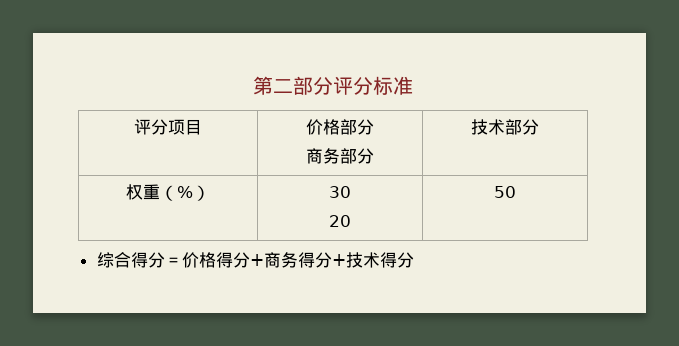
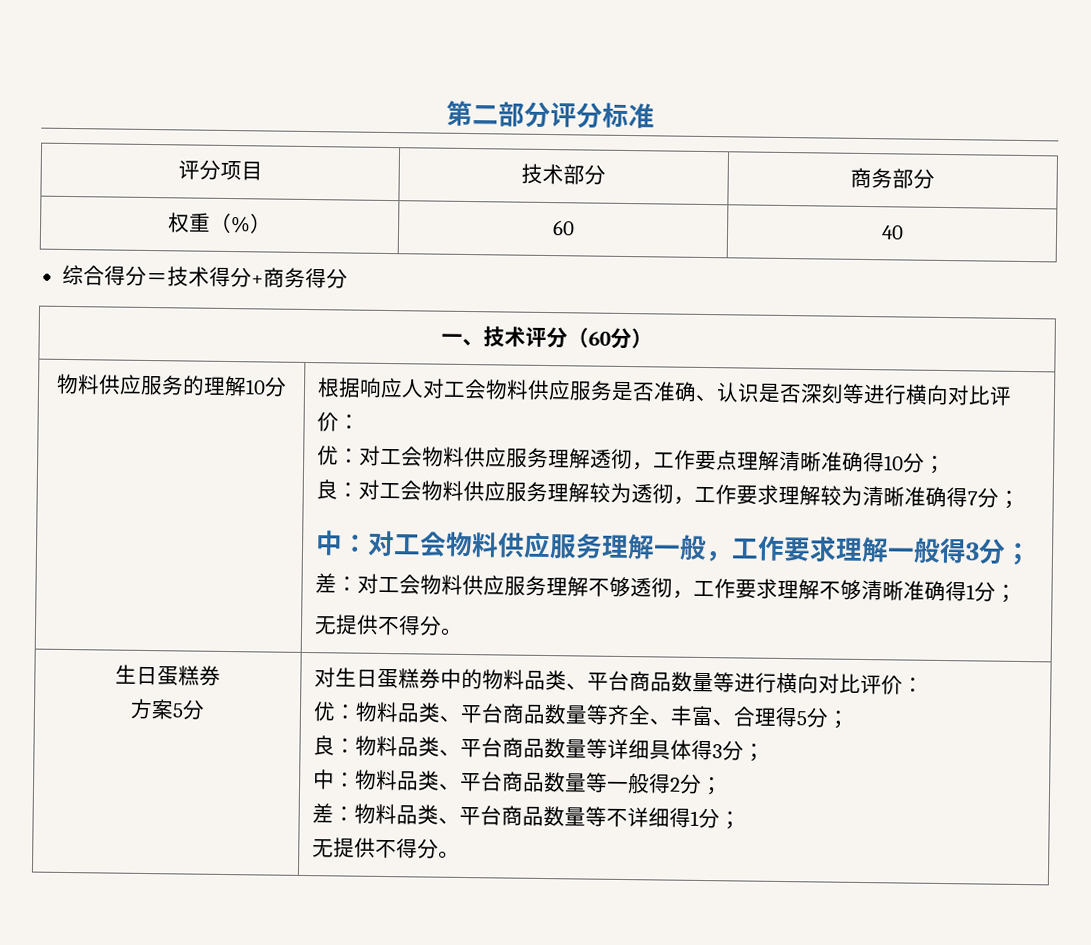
[306,119,374,135] [306,148,340,164] 价格部分 // 商务 -> [521,163,564,185] 技术
[471,119,505,135] 技术 -> [850,167,893,189] 商务
[329,186,351,198] [329,215,351,227] [494,186,516,198] 30 // 20 | 50 -> [551,220,575,236] [880,225,904,240] 60 | 40
[181,252,216,268] 价格 -> [166,266,210,287] 技术
[331,252,414,268] +技术得分 -> [441,326,653,350] [55,373,287,397] [316,377,1012,406] [316,412,360,432] [316,445,946,475] [315,479,1020,509] [314,530,1032,566] [314,573,1017,603] [313,614,463,636] [115,664,221,686] [130,698,205,720] [313,667,924,695] [312,701,850,729] [312,735,765,762] [312,769,723,796] [311,803,741,830] [311,837,460,859] // 一、技术评分（60分） // 物料供应服务的理解10分 | 根据响应人对工会物料供应服务是否准确、认识是否深刻等进行横向对比评价： // 优：对工会物料供应服务理解透彻，工作要点理解清晰准确得10分； // 良：对工会物料供应服务理解较为透彻，工作要求理解较为清晰准确得7分； // 中：对工会物料供应服务理解一般，工作要求理解一般得3分； // 差：对工会物料供应服务理解不够透彻，工作要求理解不够清晰准确得1分； // 无提供不得分。 // 生日蛋糕券 // 方案5分 | 对生日蛋糕券中的物料品类、平台商品数量等进行横向对比评价： // 优：物料品类、平台商品数量等齐全、丰富、合理得5分； // 良：物料品类、平台商品数量等详细具体得3分； // 中：物料品类、平台商品数量等一般得2分； // 差：物料品类、平台商品数量等不详细得1分； // 无提供不得分。

